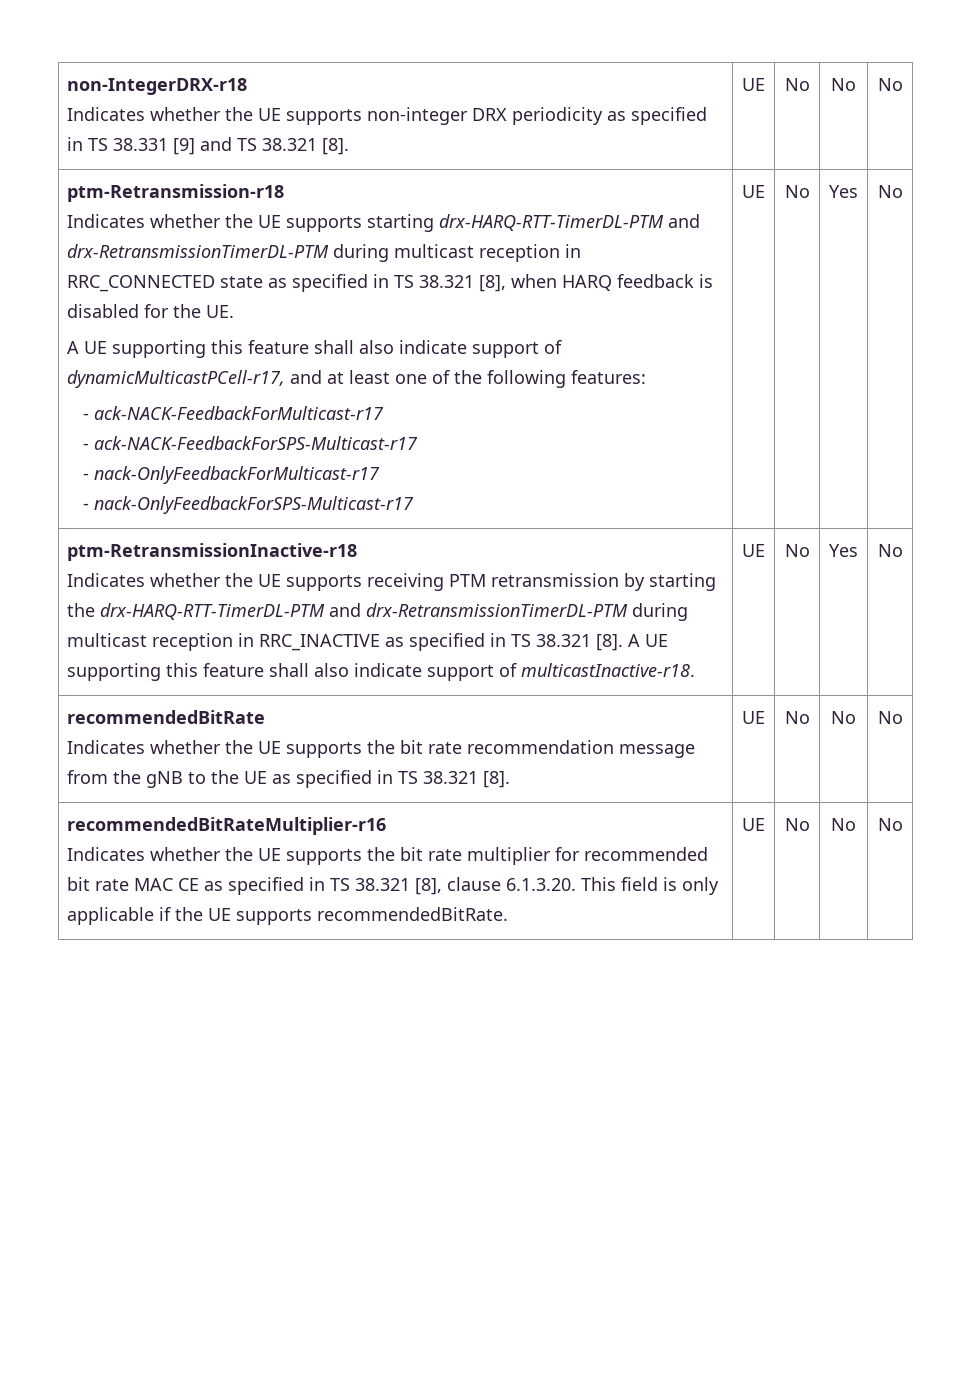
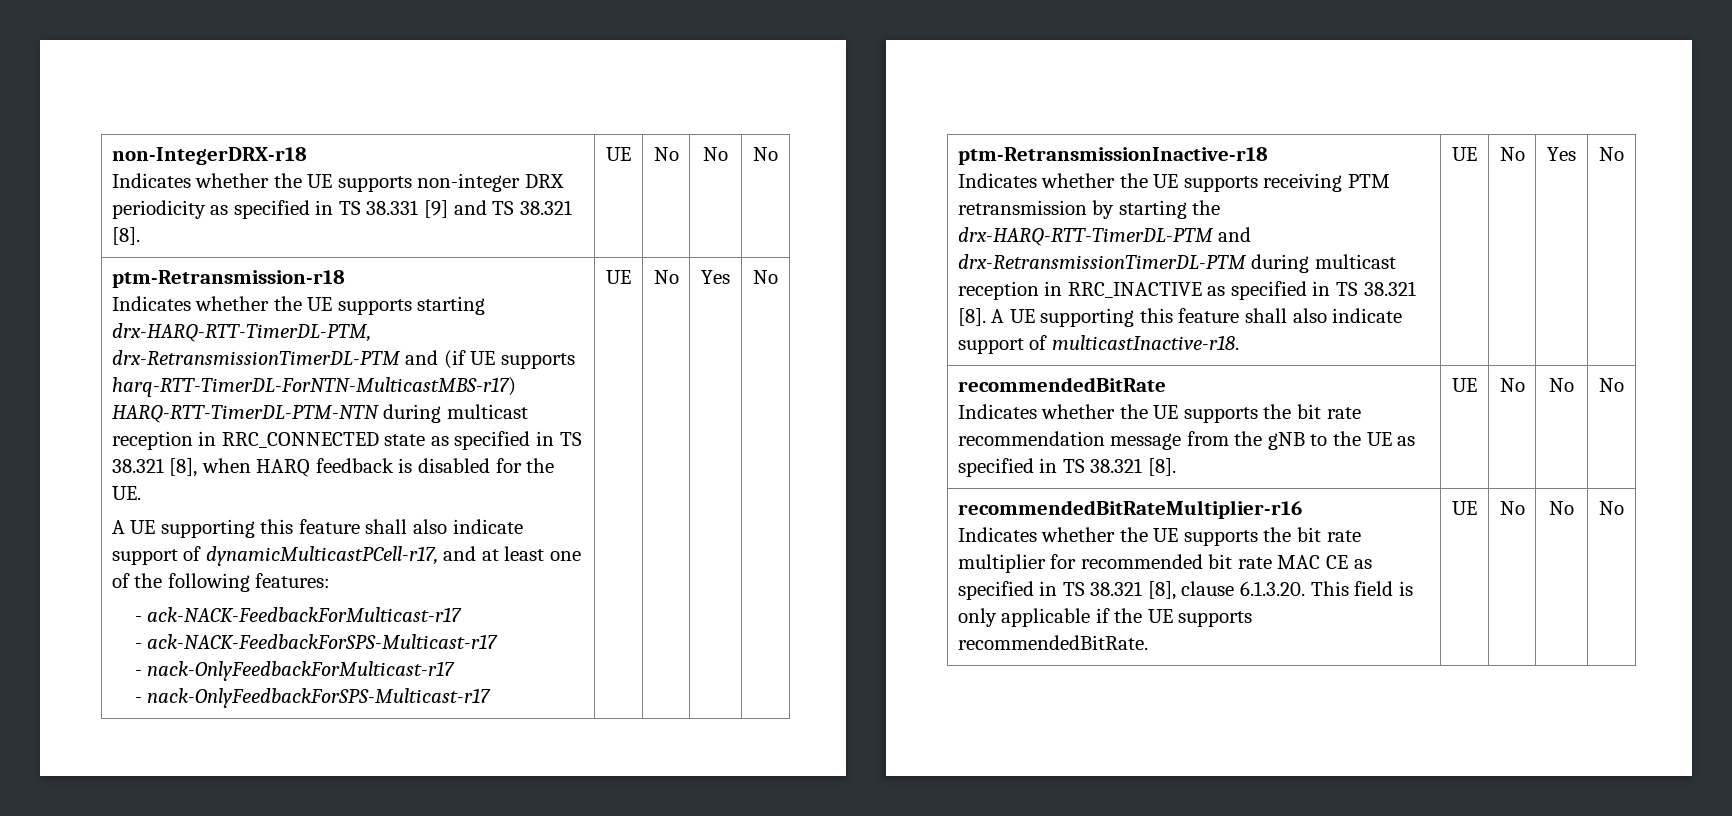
[439,214,701,231] [67,244,330,258] drx-HARQ-RTT-TimerDL-PTM and drx-RetransmissionTimerDL-PTM -> [111,323,371,342] [111,350,575,369] [111,377,516,397] [111,405,379,423] drx-HARQ-RTT-TimerDL-PTM, drx-RetransmissionTimerDL-PTM and (if UE supports harq-RTT-TimerDL-ForNTN-MulticastMBS-r17) HARQ-RTT-TimerDL-PTM-NTN

